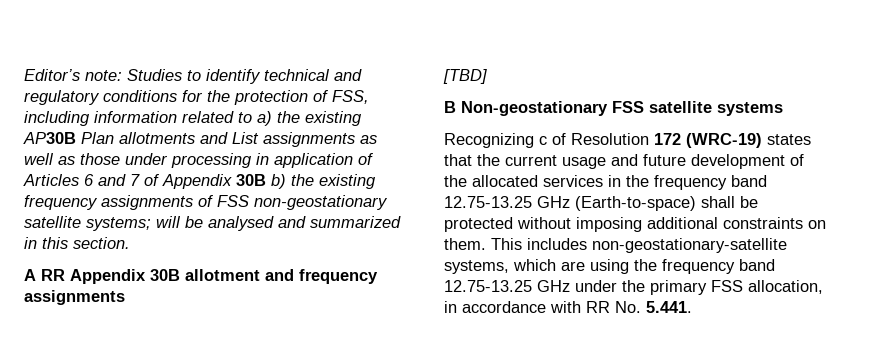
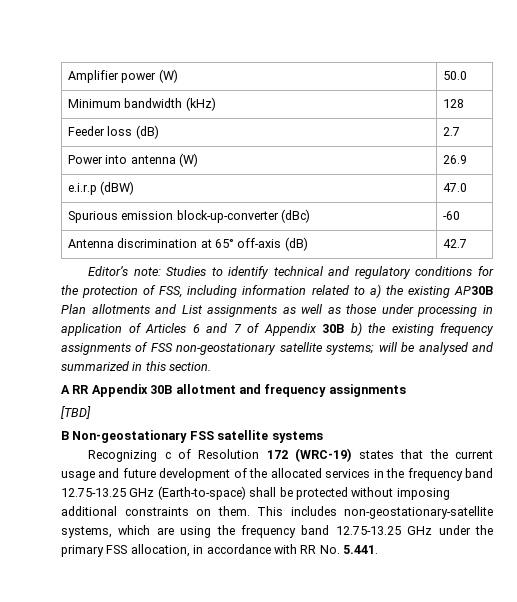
(24, 75) none -> [67,69,178,83] [442,71,467,80] [67,97,216,111] [442,99,464,108] [67,125,159,139] [442,127,460,136] [67,153,198,167] [442,155,467,164] [67,181,135,195] [442,183,467,192] [67,209,310,223] [442,211,460,220] [67,237,308,251] [442,239,467,248] Amplifier power (W) | 50.0 // Minimum bandwidth (kHz) | 128 // Feeder loss (dB) | 2.7 // Power into antenna (W) | 26.9 // e.i.r.p (dBW) | 47.0 // Spurious emission block-up-converter (dBc) | -60 // Antenna discrimination at 65° off-axis (dB) | 42.7 //

